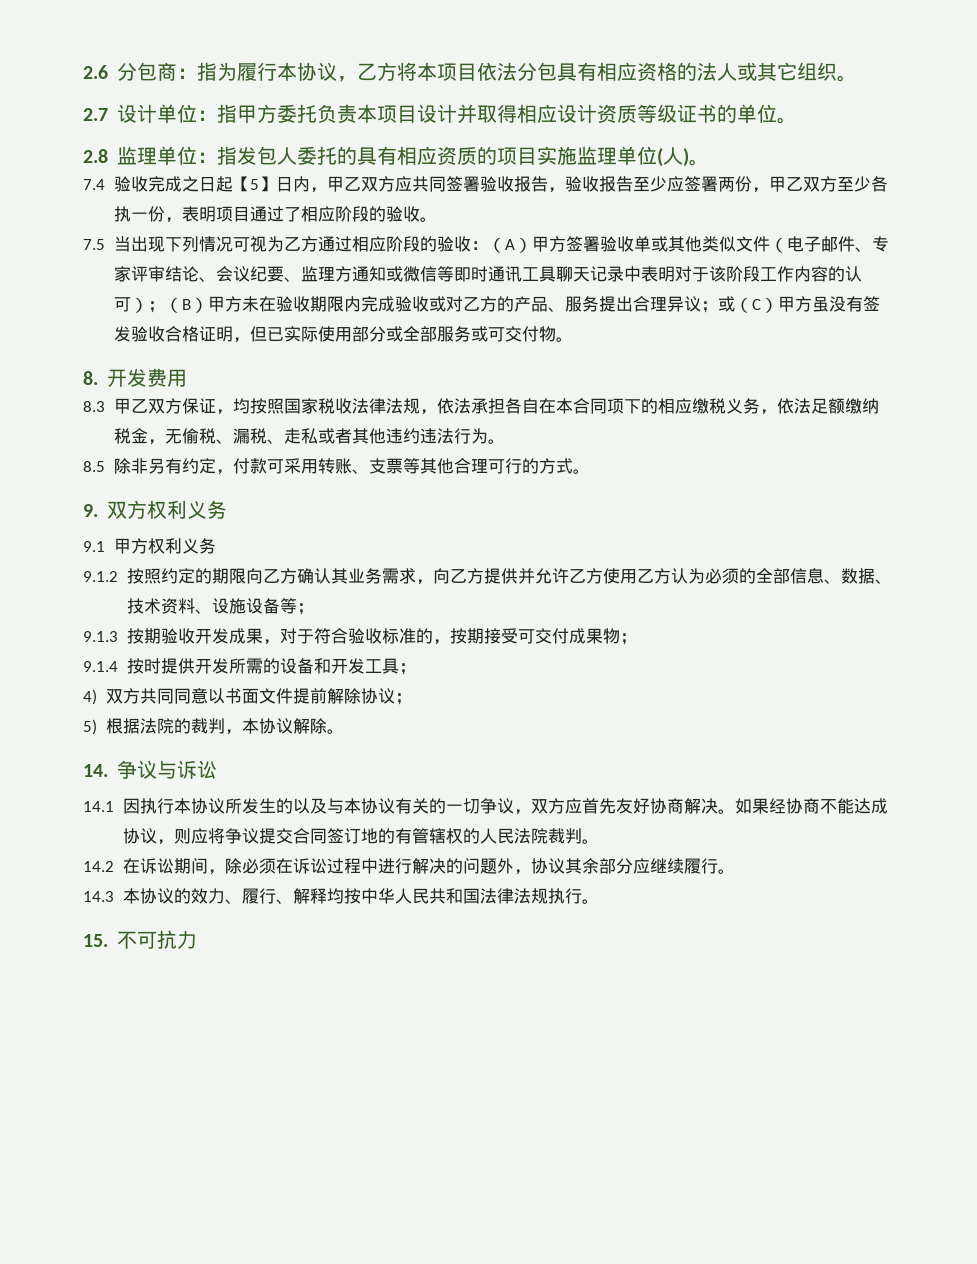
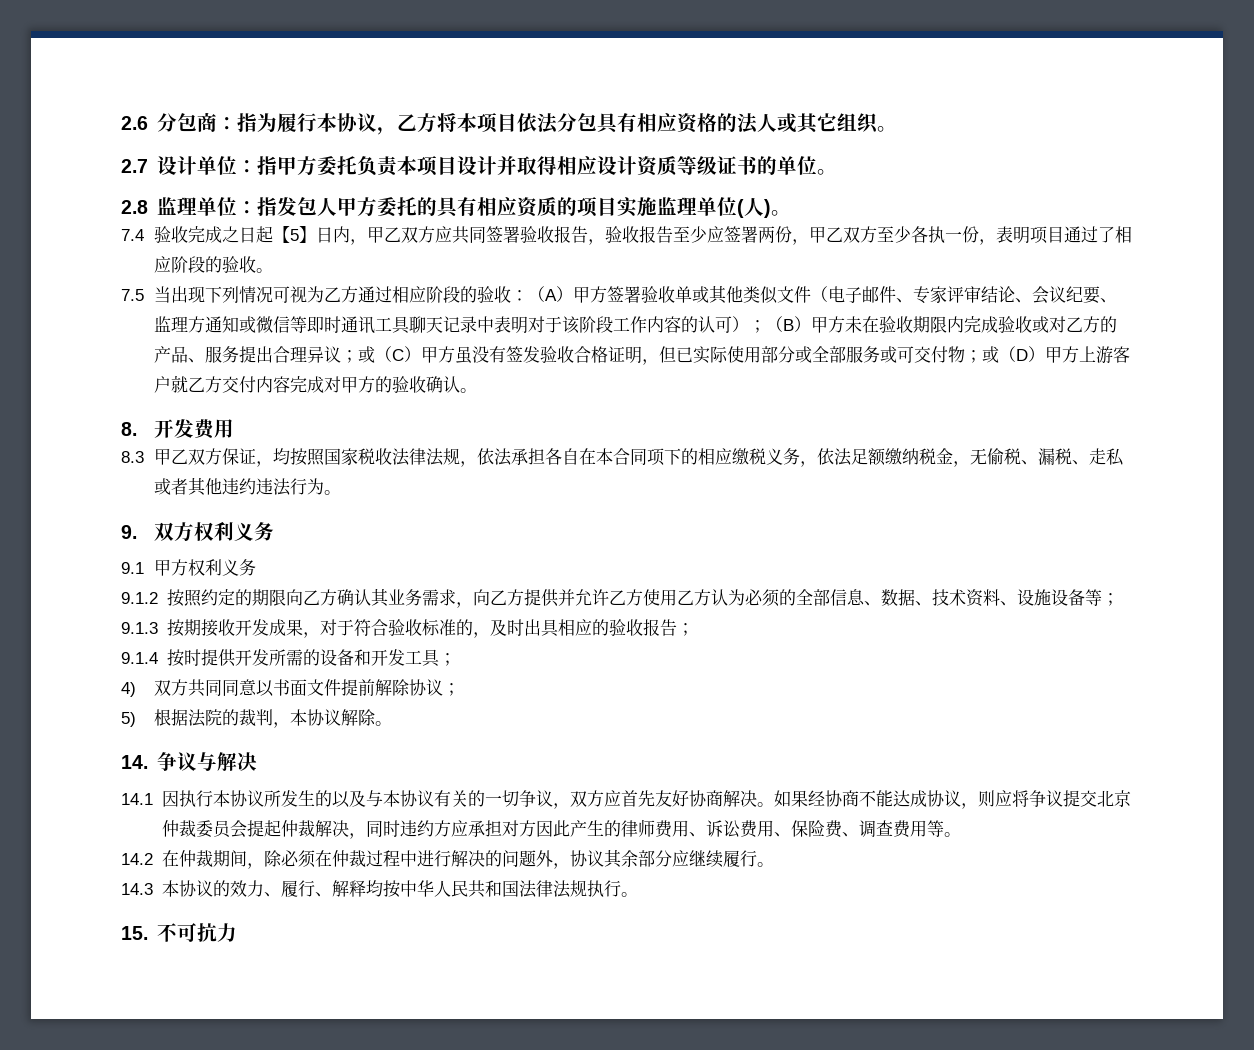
(297, 156) none -> [336,197,377,217] 甲方
(556, 334) none -> [965,346,1131,364] [154,375,461,393] ；或（D）甲方上游客户就乙方交付内容完成对甲方的验收确认
[83,458,590,475] // 8.5除非另有约定，付款可采用转账、支票等其他合理可行的方式。 -> (342, 492) none
[160,628,178,644] 验 -> [200,619,218,637] 接
[449,628,620,644] 按期接受可交付成果物 -> [489,619,677,637] 及时出具相应的验收报告
[176,760,217,779] 诉讼 -> [216,752,257,771] 解决
[292,828,582,844] 合同签订地的有管辖权的人民法院裁判 -> [1096,790,1131,807] [161,819,944,839] 北京仲裁委员会提起仲裁解决，同时违约方应承担对方因此产生的律师费用、诉讼费用、保险费、调查费用等
[139,858,174,874] 诉讼 -> [178,850,213,868] 仲裁
[292,858,327,874] 诉讼 -> [331,850,366,868] 仲裁

